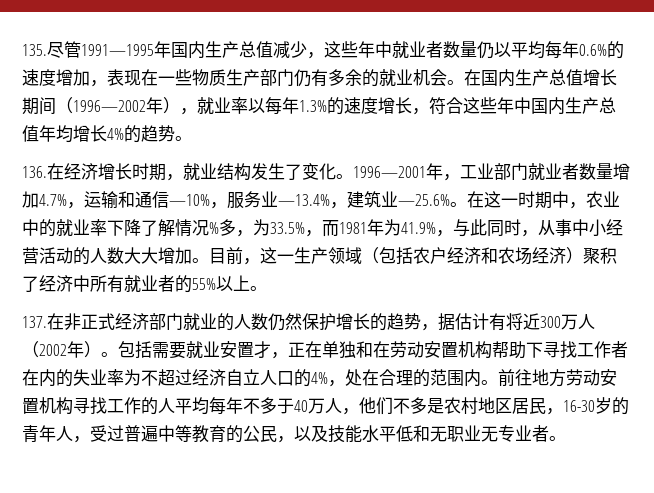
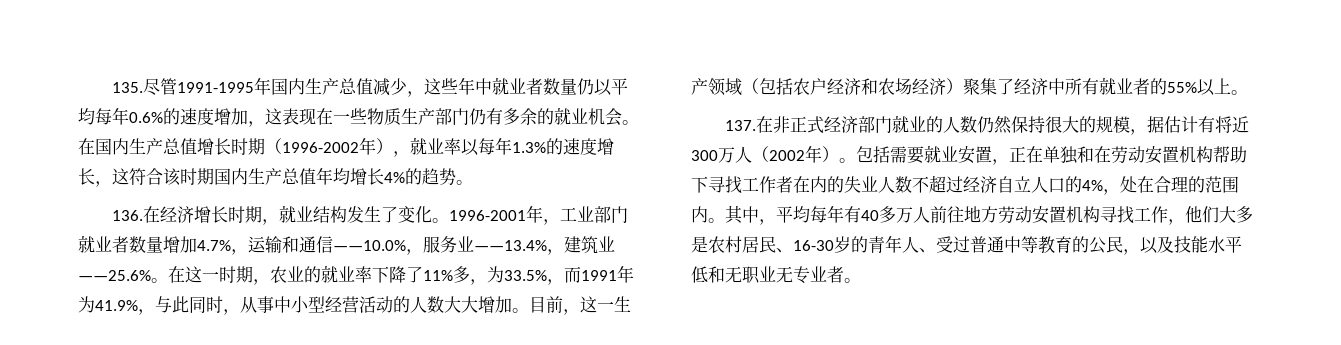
[81,44,154,56] 1991—1995 -> [176,82,254,93] 1991-1995
(107, 83) none -> [265,108,282,125] 这
[22,97,146,115] 期间（1996—2002 -> [231,138,359,155] 时期（1996-2002
[429,97,531,115] 符合这些年中 -> [112,168,214,186] 这符合该时期
[353,166,426,178] 1996—2001 -> [448,210,526,221] 1996-2001
[169,194,210,206] —10% -> [333,240,406,251] ——10.0%
[278,194,330,206] —13.4% -> [474,240,547,251] ——13.4%
[398,194,450,206] —25.6% -> [78,270,151,281] ——25.6%
[552,191,620,209] [22,219,39,236] 中，农业中 -> [253,266,304,285] ，农业
[158,219,219,237] 解情况% -> [423,270,453,281] 11%
[339,222,367,234] 1981 -> [581,270,617,281] 1991
(606, 228) none -> [308,296,325,313] 型
[600,247,617,264] 积 -> [980,78,997,95] 集
[319,313,421,331] 护增长的趋势 -> [1027,116,1130,133] 持很大的规模
[254,341,271,358] 才 -> (992, 154) none
[107,369,141,386] 率为 -> [878,176,912,193] 人数
(498, 382) none -> [725,205,930,225] 其中，平均每年有40多万人
[141,397,563,415] 的人平均每年不多于40万人，他们不多是农村地区居民， -> [1168,206,1253,225] [691,236,793,254] ，他们大多是农村居民、
[73,425,158,443] ，受过普遍 -> [919,236,1004,253] 、受过普通

